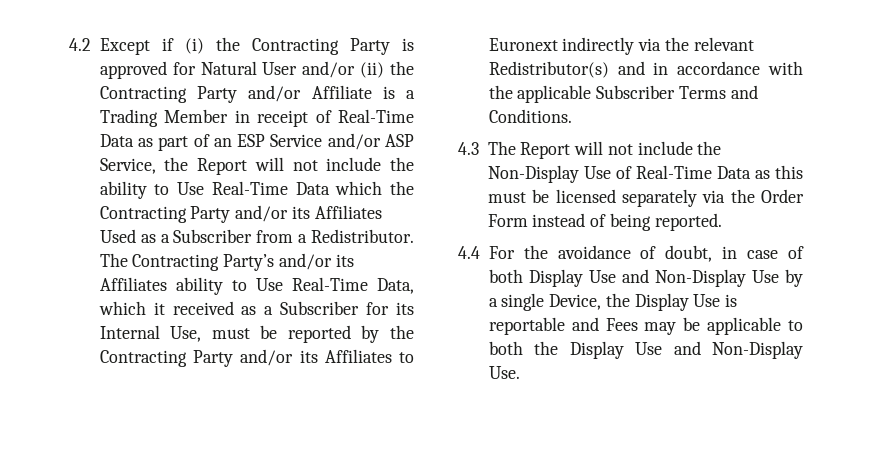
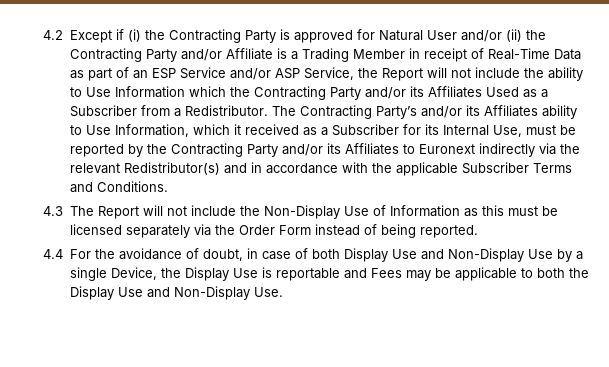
[211,181,330,195] Real-Time Data -> [114,86,185,98] Information
[291,277,415,294] Real-Time Data, -> [114,124,189,137] Information,
[635,165,751,179] Real-Time Data -> [389,205,460,217] Information

